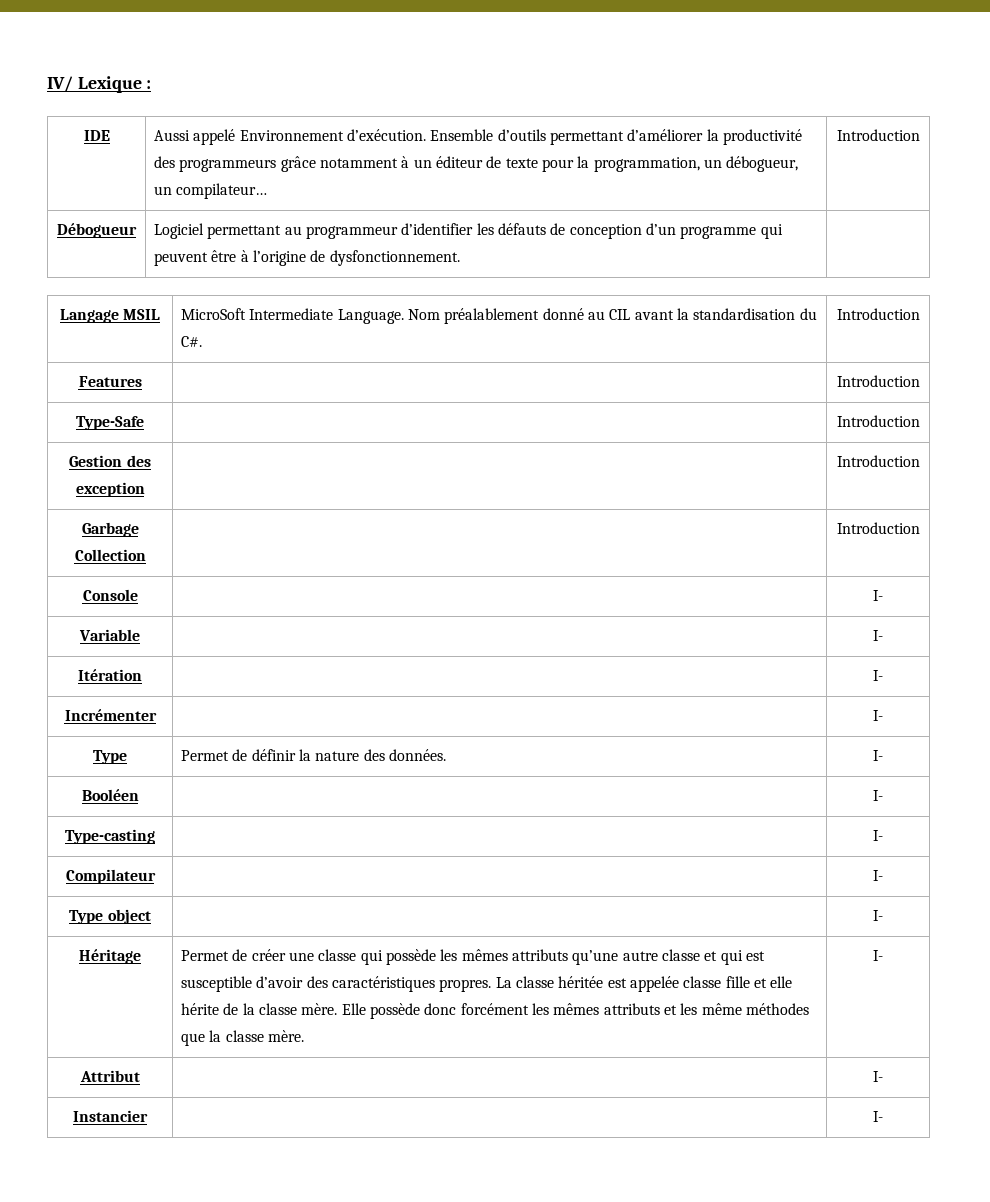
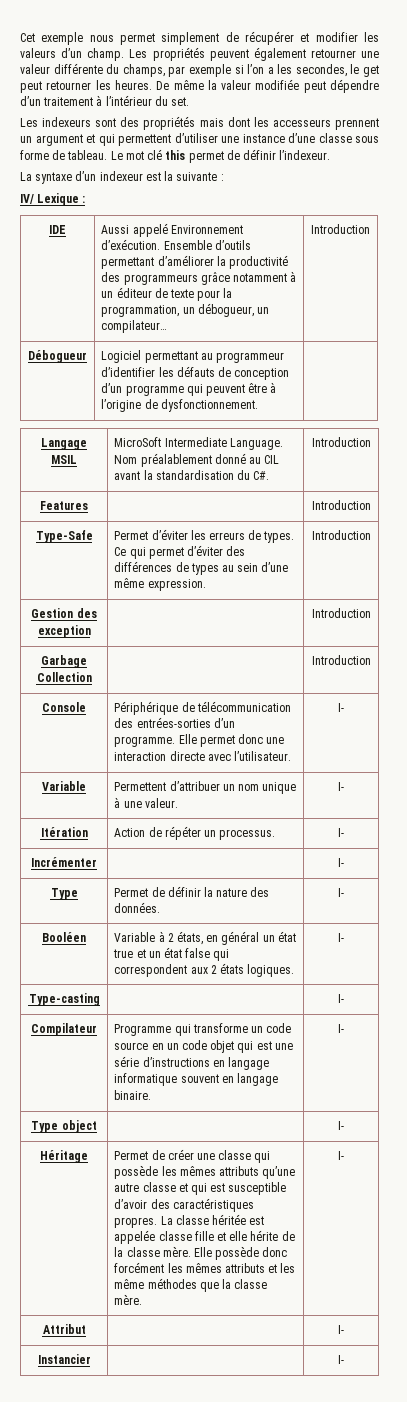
(47, 84) none -> [20,31,379,45] [20,47,379,61] [20,63,379,77] [20,79,380,93] [20,95,190,106] [20,116,379,130] [20,133,379,146] [20,149,331,163] [20,171,224,184] Cet exemple nous permet simplement de récupérer et modifier les valeurs d’un champ. Les propriétés peuvent également retourner une valeur différente du champs, par exemple si l’on a les secondes, le get peut retourner les heures. De même la valeur modifiée peut dépendre d’un traitement à l’intérieur du set. // Les indexeurs sont des propriétés mais dont les accesseurs prennent un argument et qui permettent d’utiliser une instance d’une classe sous forme de tableau. Le mot clé this permet de définir l’indexeur. // La syntaxe d’un indexeur est la suivante : //
(144, 423) none -> [114,529,295,543] [114,545,246,559] [114,561,289,575] [114,578,206,591] Permet d’éviter les erreurs de types. Ce qui permet d’éviter des différences de types au sein d’une même expression.
[873,590,883,601] [79,629,140,641] [873,630,883,641] [78,669,142,681] | I- // Variable | | I- // Itération | -> [114,701,291,715] [114,717,235,728] [114,734,285,747] [114,751,292,761] [338,703,344,712] [42,781,86,791] [114,781,297,794] [114,797,178,808] [338,782,344,791] [40,827,88,837] [114,826,276,840] Périphérique de télécommunication des entrées-sorties d’un programme. Elle permet donc une interaction directe avec l’utilisateur. | I- // Variable | Permettent d’attribuer un nom unique à une valeur. | I- // Itération | Action de répéter un processus.
[873,790,883,801] [65,829,155,844] [873,830,883,841] [65,869,156,884] | I- // Type-casting | | I- // Compilateur | -> [114,931,296,945] [113,947,230,961] [114,963,295,977] [338,933,344,942] [28,993,100,1006] [338,994,344,1003] [31,1023,97,1036] [114,1023,292,1036] [114,1040,293,1053] [114,1056,270,1070] [114,1073,279,1086] [114,1090,152,1100] Variable à 2 états, en général un état true et un état false qui correspondent aux 2 états logiques. | I- // Type-casting | | I- // Compilateur | Programme qui transforme un code source en un code objet qui est une série d’instructions en langage informatique souvent en langage binaire.

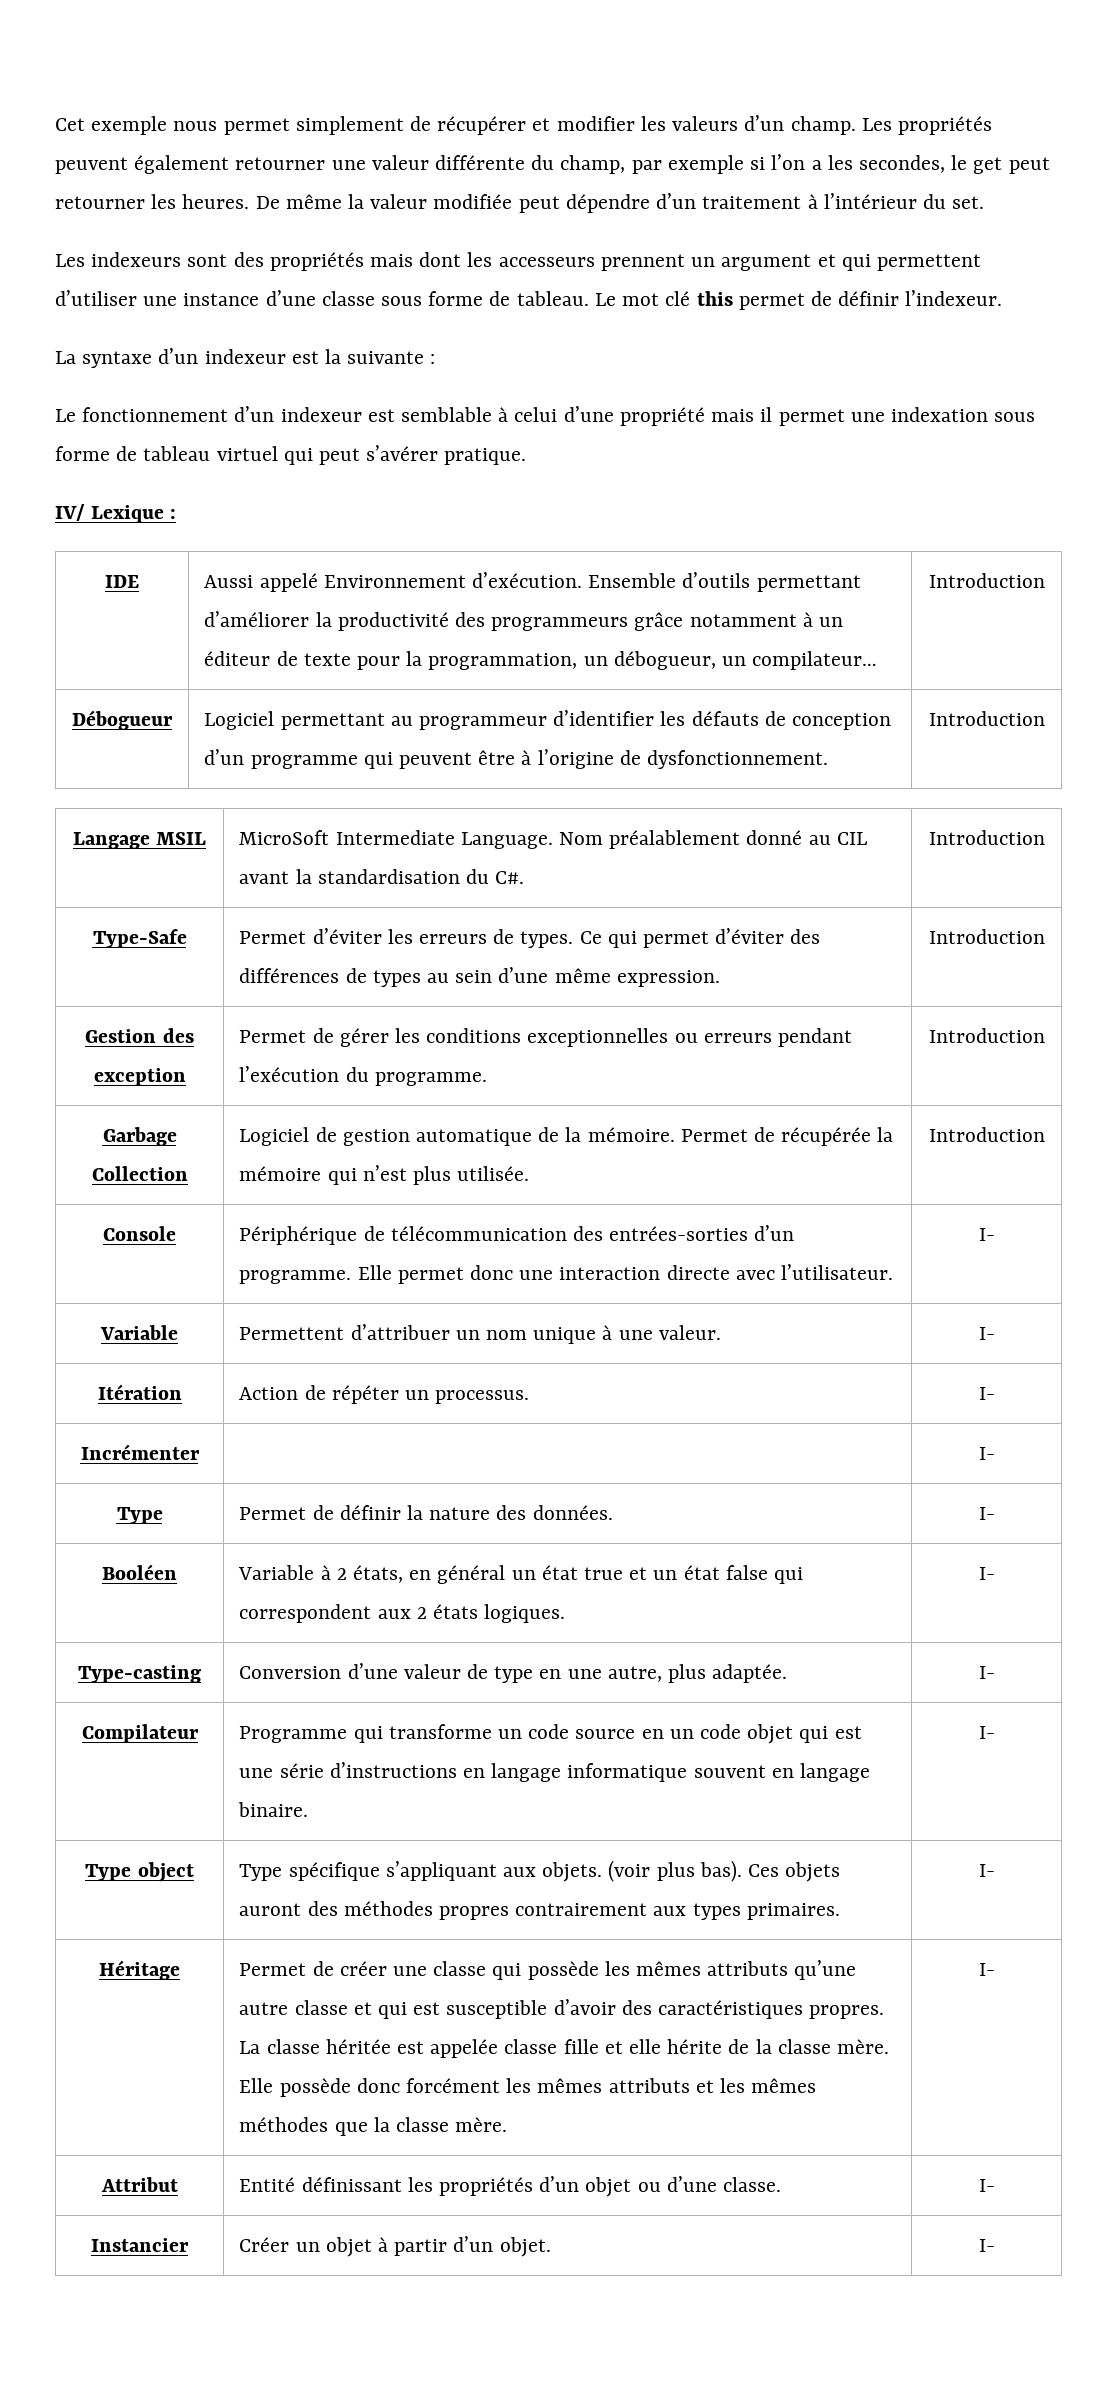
[122,64,165,77] champs, -> [560,155,626,174] champ,
(224, 177) none -> [55,406,1036,426] [55,445,527,465] // Le fonctionnement d’un indexeur est semblable à celui d’une propriété mais il permet une indexation sous forme de tableau virtuel qui peut s’avérer pratique.
(258, 405) none -> [928,711,1045,726] Introduction
[40,501,88,510] [311,500,371,510] // Features | | Introduction -> (1045, 837) none
[311,608,371,618] [41,655,87,668] [36,672,92,682] | Introduction // Garbage Collection | -> [239,1028,853,1047] [239,1066,487,1086] [928,1028,1045,1043] [102,1127,177,1146] [91,1166,188,1181] [239,1127,894,1146] [239,1165,530,1185] Permet de gérer les conditions exceptionnelles ou erreurs pendant l’exécution du programme. | Introduction // Garbage Collection | Logiciel de gestion automatique de la mémoire. Permet de récupérée la mémoire qui n’est plus utilisée.
(100, 999) none -> [239,1663,788,1683] Conversion d’une valeur de type en une autre, plus adaptée.
(97, 1126) none -> [239,1860,841,1882] [239,1901,840,1920] Type spécifique s’appliquant aux objets. (voir plus bas). Ces objets auront des méthodes propres contrairement aux types primaires.
[114,1279,145,1289] même -> [751,2078,817,2093] mêmes
[338,1325,344,1334] [37,1354,91,1364] | I- // Instancier | -> [239,2176,782,2197] [978,2179,995,2192] [91,2238,189,2252] [239,2236,551,2257] Entité définissant les propriétés d’un objet ou d’une classe. | I- // Instancier | Créer un objet à partir d’un objet.

